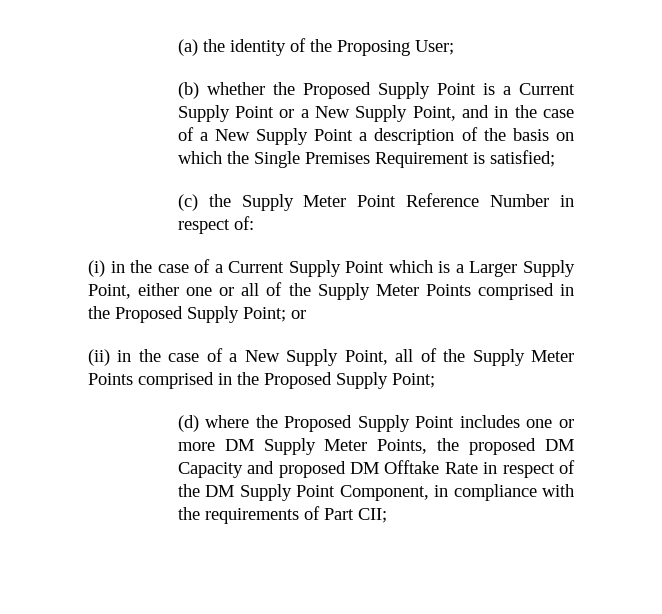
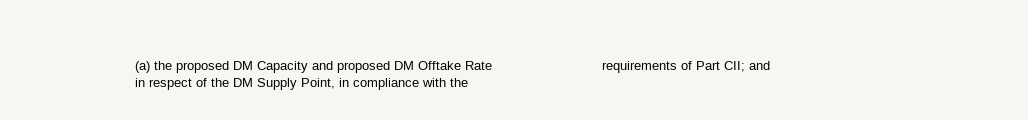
[229,38,454,56] [177,82,575,99] [177,105,574,122] [177,127,574,145] [177,150,555,168] [177,193,575,211] [177,216,254,234] [88,259,575,277] [88,282,574,300] [88,306,306,323] [88,348,574,366] [88,372,435,389] [177,415,574,432] [177,438,460,455] identity of the Proposing User; // (b) whether the Proposed Supply Point is a Current Supply Point or a New Supply Point, and in the case of a New Supply Point a description of the basis on which the Single Premises Requirement is satisfied; // (c) the Supply Meter Point Reference Number in respect of: // (i) in the case of a Current Supply Point which is a Larger Supply Point, either one or all of the Supply Meter Points comprised in the Proposed Supply Point; or // (ii) in the case of a New Supply Point, all of the Supply Meter Points comprised in the Proposed Supply Point; // (d) where the Proposed Supply Point includes one or more DM Supply Meter Points, the -> (173, 65) none
[296,485,429,501] Point Component, -> [301,78,336,89] Point,
(387, 515) none -> [749,61,771,70] and

